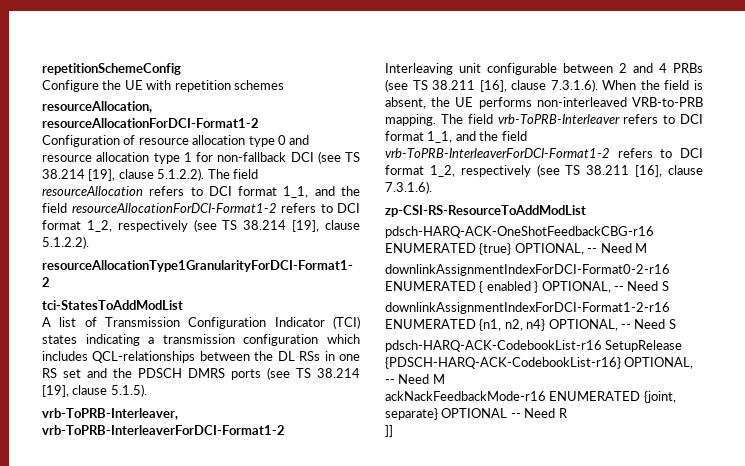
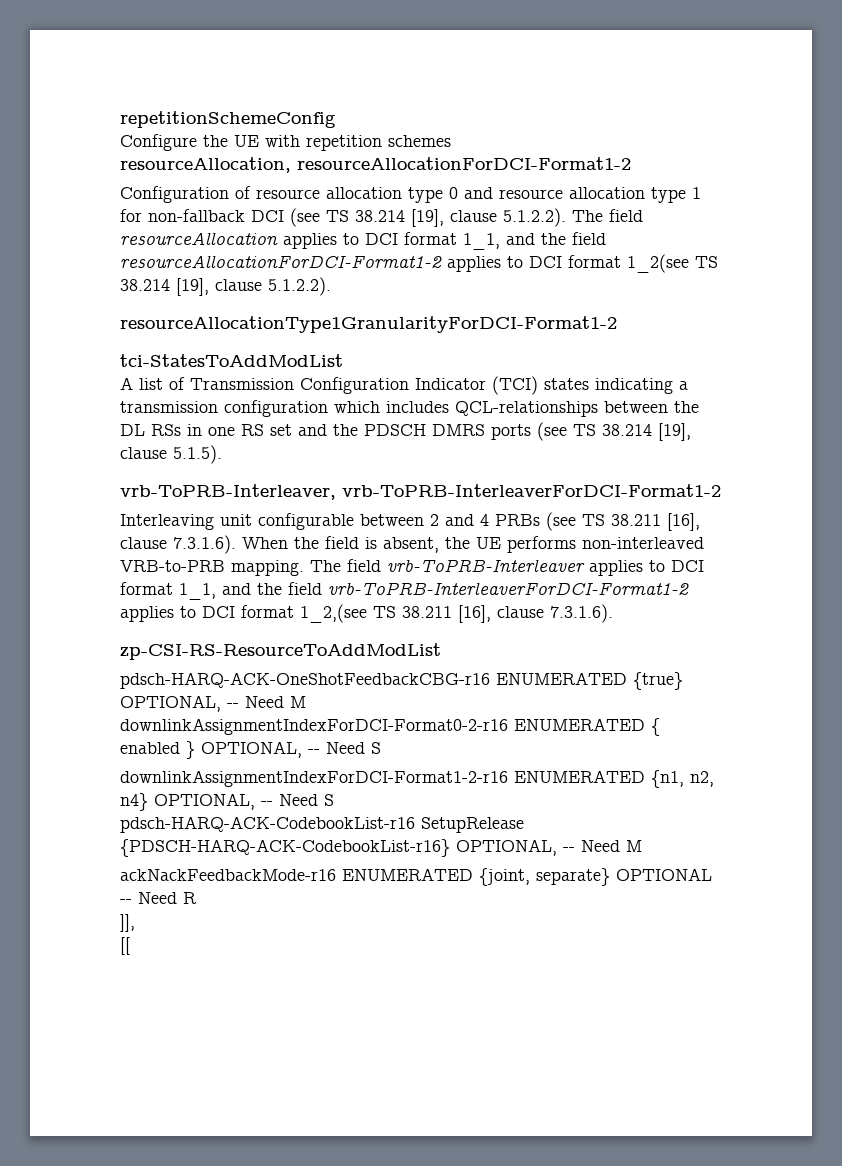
[149,186,185,196] refers -> [283,233,337,249] applies
[281,203,360,213] [42,219,217,232] refers to DCI format 1_2, respectively (see -> [447,254,689,273] applies to DCI format 1_2(see
[623,114,659,124] refers -> [589,560,643,576] applies
[617,148,703,158] [385,164,560,177] refers to DCI format 1_2, respectively (see -> [120,604,367,623] applies to DCI format 1_2,(see
[385,425,393,437] ]] -> [120,914,135,932] [120,937,130,955] ]], // [[

